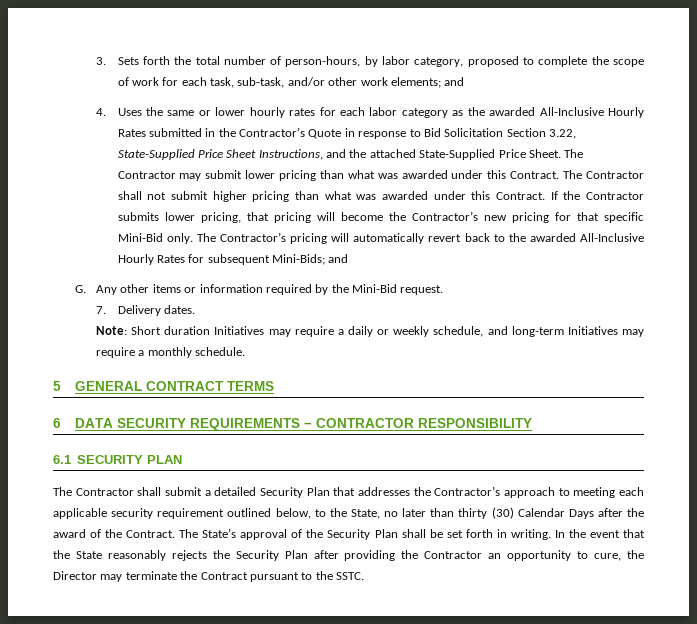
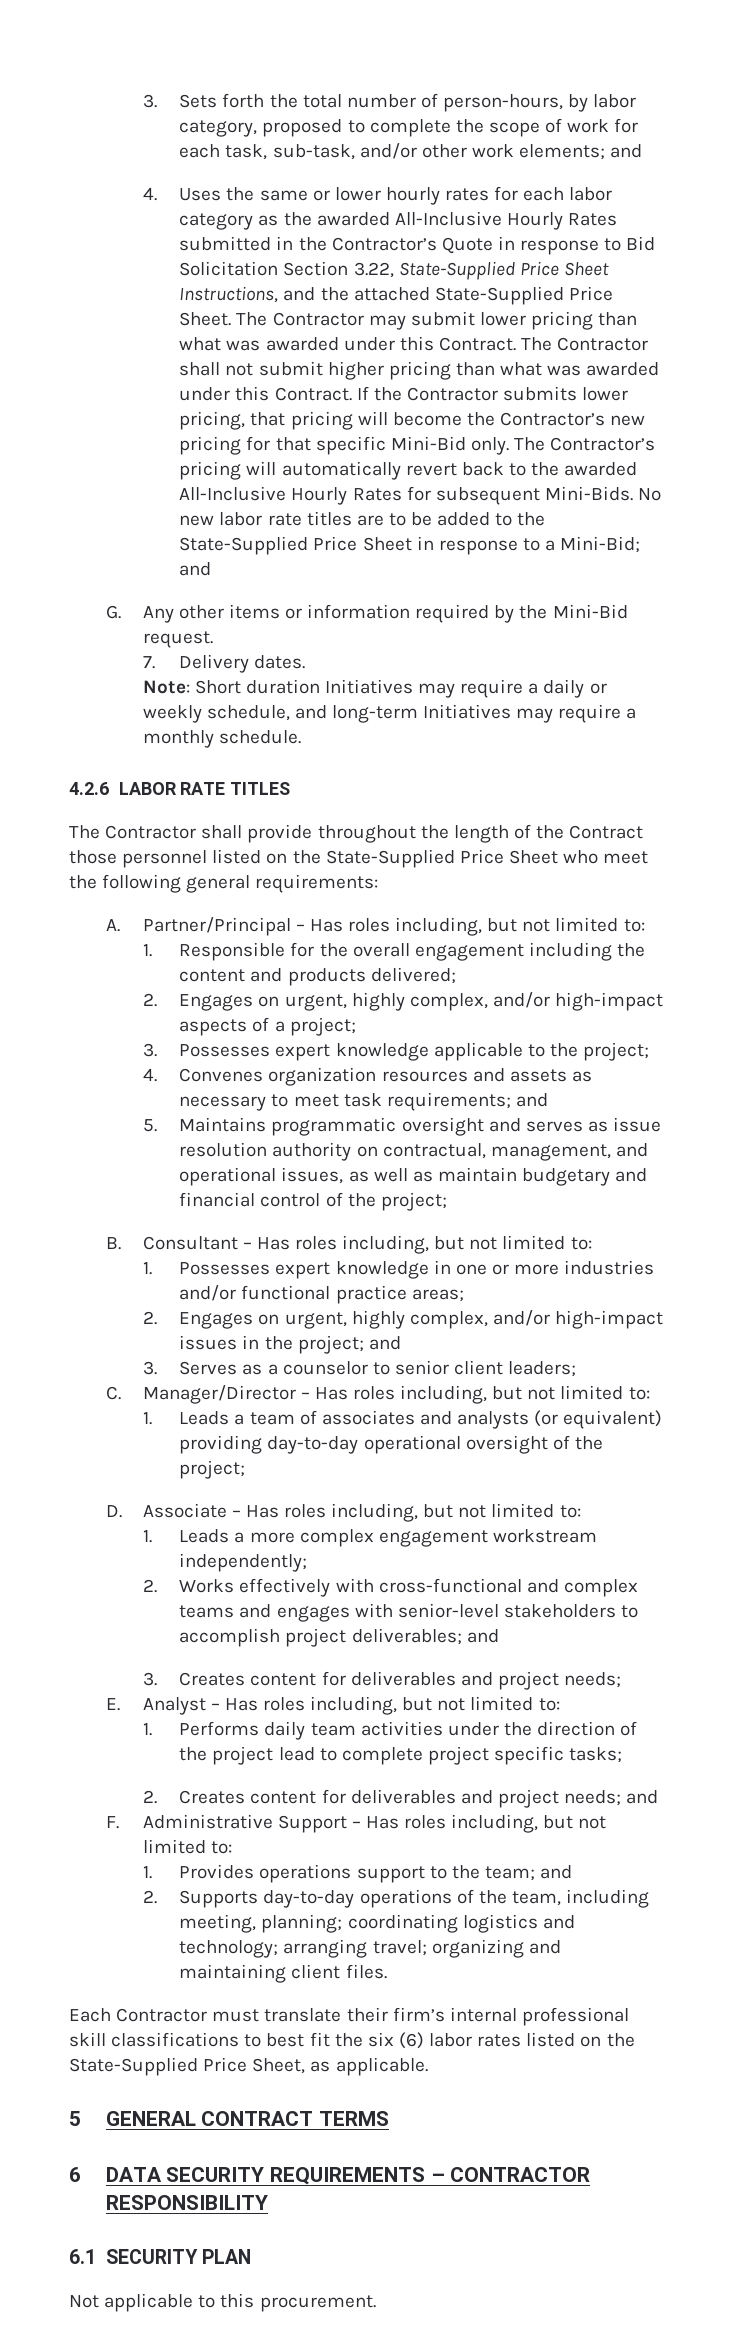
[272,254,326,265] Mini-Bids; -> [544,486,662,501] [179,511,546,526] [179,536,641,555] Mini-Bids. No new labor rate titles are to be added to the State-Supplied Price Sheet in response to a Mini-Bid;
(246, 351) none -> [69,782,291,795] [69,824,644,843] [69,849,649,868] [69,874,379,893] [105,917,645,936] [142,942,646,961] [179,967,456,986] [142,992,664,1011] [179,1017,356,1036] [142,1042,650,1061] [142,1067,592,1086] [179,1092,548,1111] [142,1117,662,1136] [179,1142,648,1161] [179,1167,648,1186] [179,1192,447,1211] [105,1235,592,1254] [142,1260,655,1279] [179,1285,464,1304] [142,1310,664,1329] [179,1335,401,1354] [142,1360,577,1377] [105,1385,650,1404] [142,1410,663,1429] [179,1435,603,1454] [179,1460,246,1479] [105,1503,581,1522] [142,1529,597,1547] [179,1553,308,1572] [142,1578,638,1597] [179,1603,639,1622] [179,1628,499,1647] [142,1671,622,1690] [105,1696,560,1715] [142,1721,638,1740] [179,1746,623,1765] [142,1789,659,1808] [105,1814,607,1833] [142,1839,232,1854] [142,1864,573,1883] [142,1889,650,1908] [179,1914,575,1933] [179,1939,561,1958] [179,1964,387,1983] [69,2007,629,2026] [69,2032,635,2049] [69,2057,428,2076] // 4.2.6 LABOR RATE TITLES // The Contractor shall provide throughout the length of the Contract those personnel listed on the State-Supplied Price Sheet who meet the following general requirements: // A. Partner/Principal – Has roles including, but not limited to: // 1. Responsible for the overall engagement including the content and products delivered; // 2. Engages on urgent, highly complex, and/or high-impact aspects of a project; // 3. Possesses expert knowledge applicable to the project; // 4. Convenes organization resources and assets as necessary to meet task requirements; and // 5. Maintains programmatic oversight and serves as issue resolution authority on contractual, management, and operational issues, as well as maintain budgetary and financial control of the project; // B. Consultant – Has roles including, but not limited to: // 1. Possesses expert knowledge in one or more industries and/or functional practice areas; // 2. Engages on urgent, highly complex, and/or high-impact issues in the project; and // 3. Serves as a counselor to senior client leaders; // C. Manager/Director – Has roles including, but not limited to: // 1. Leads a team of associates and analysts (or equivalent) providing day-to-day operational oversight of the project; // D. Associate – Has roles including, but not limited to: // 1. Leads a more complex engagement workstream independently; // 2. Works effectively with cross-functional and complex teams and engages with senior-level stakeholders to accomplish project deliverables; and // 3. Creates content for deliverables and project needs; // E. Analyst – Has roles including, but not limited to: // 1. Performs daily team activities under the direction of the project lead to complete project specific tasks; // 2. Creates content for deliverables and project needs; and // F. Administrative Support – Has roles including, but not limited to: // 1. Provides operations support to the team; and // 2. Supports day-to-day operations of the team, including meeting, planning; coordinating logistics and technology; arranging travel; organizing and maintaining client files. // Each Contractor must translate their firm’s internal professional skill classifications to best fit the six (6) labor rates listed on the State-Supplied Price Sheet, as applicable.
[53,486,644,498] [53,507,644,519] [53,528,645,540] [53,550,644,561] [53,571,364,582] The Contractor shall submit a detailed Security Plan that addresses the Contractor’s approach to meeting each applicable security requirement outlined below, to the State, no later than thirty (30) Calendar Days after the award of the Contract. The State’s approval of the Security Plan shall be set forth in writing. In the event that the State reasonably rejects the Security Plan after providing the Contractor an opportunity to cure, the Director may terminate the Contract pursuant to the SSTC. -> [69,2293,376,2312] Not applicable to this procurement.

